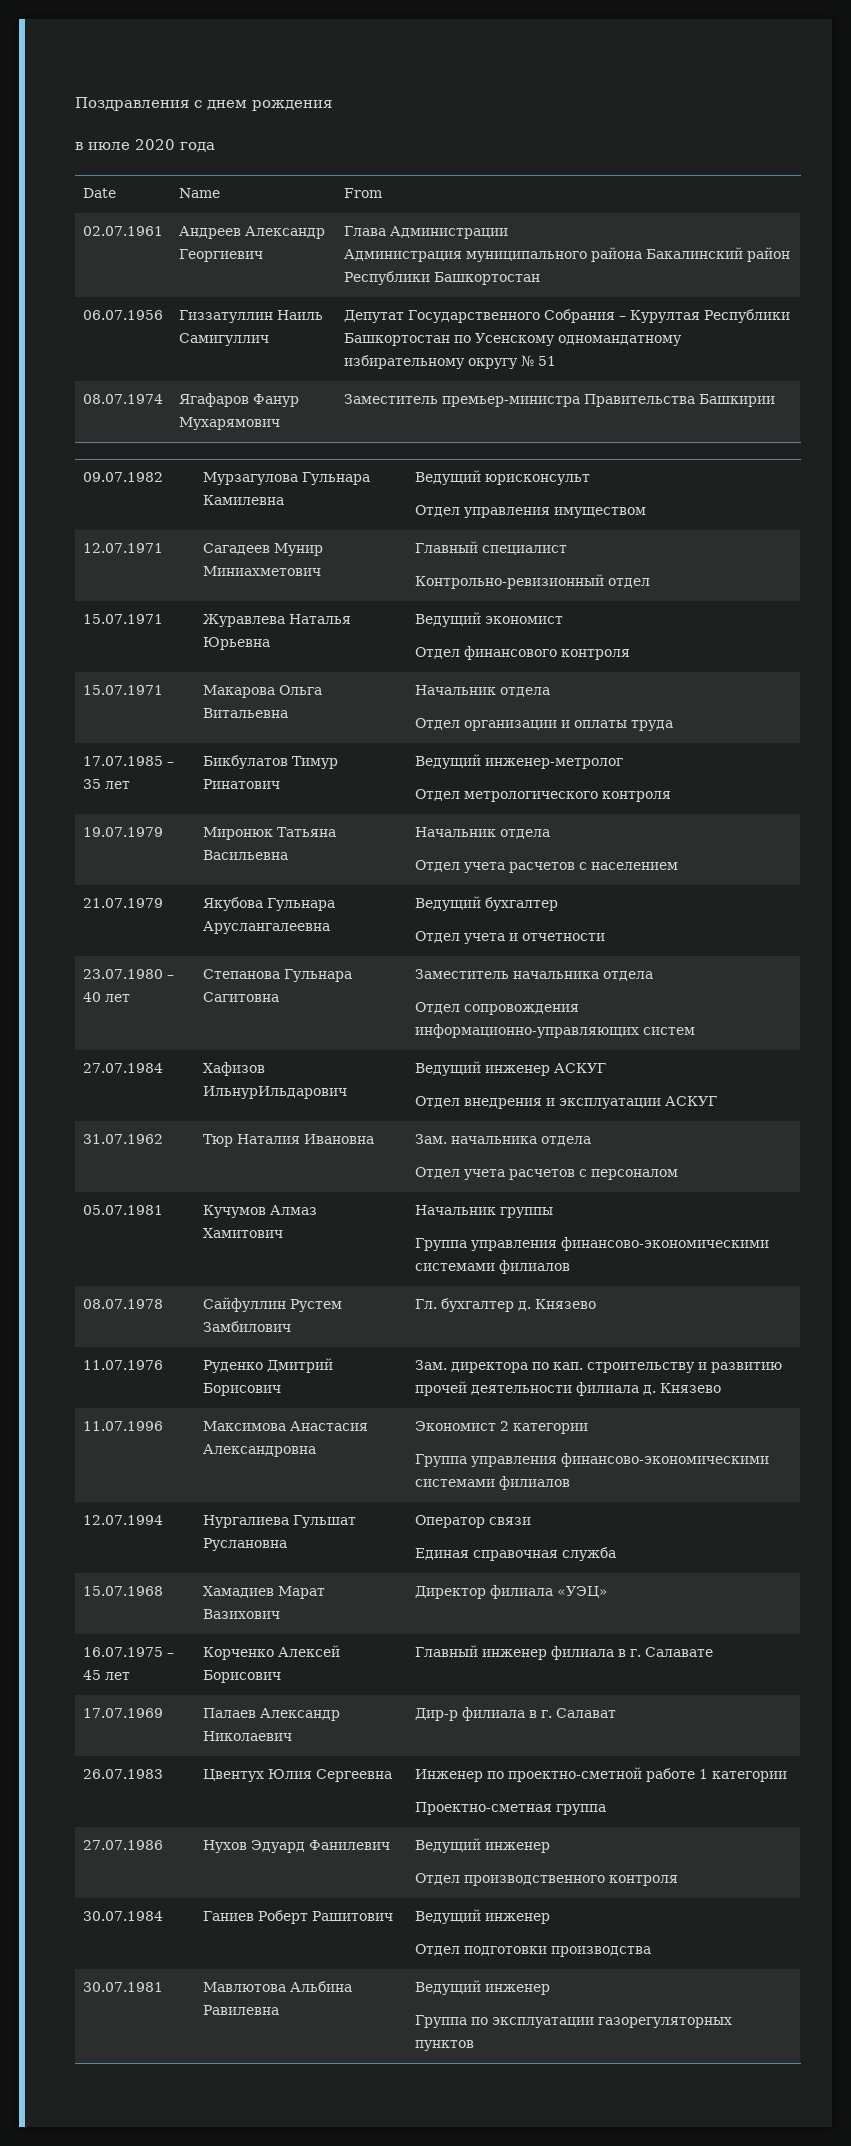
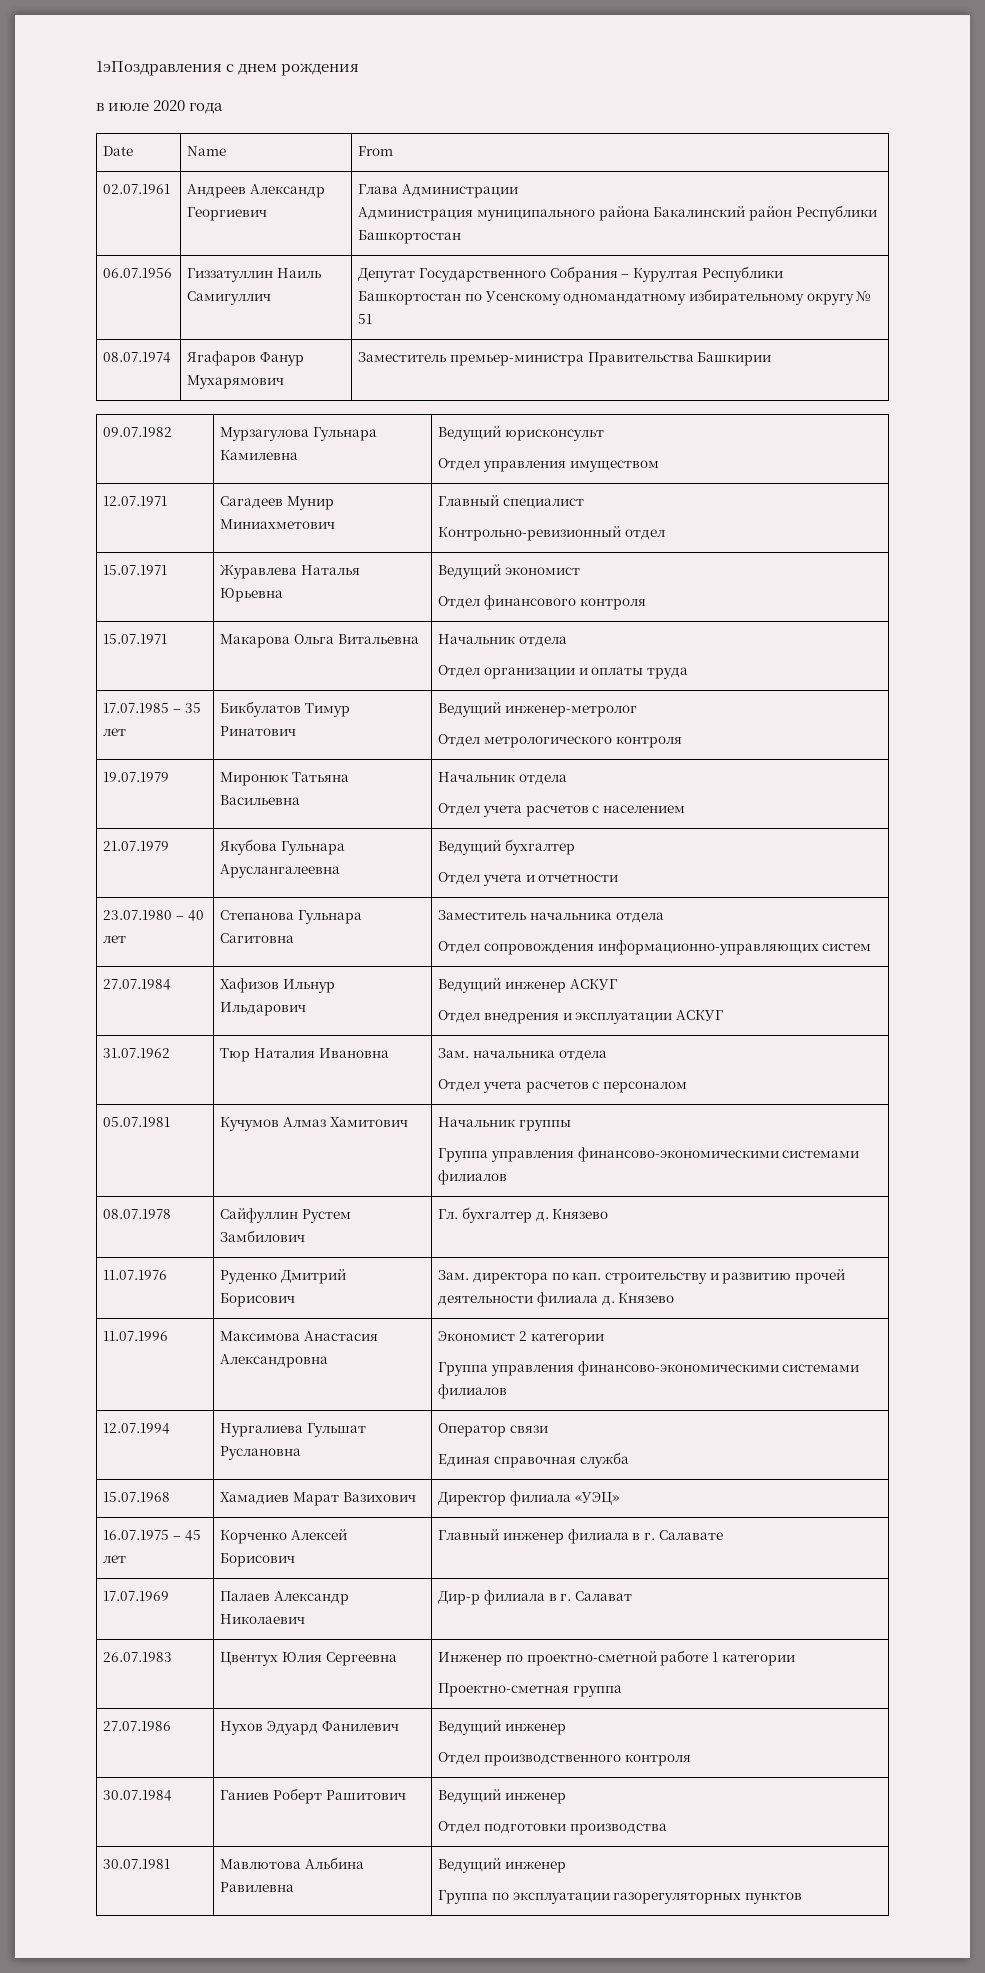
[75,97,189,111] Поздравления -> [96,61,222,76] 1эПоздравления
[202,1086,347,1099] ИльнурИльдарович -> [283,979,336,993] [220,1002,307,1016] Ильнур Ильдарович

